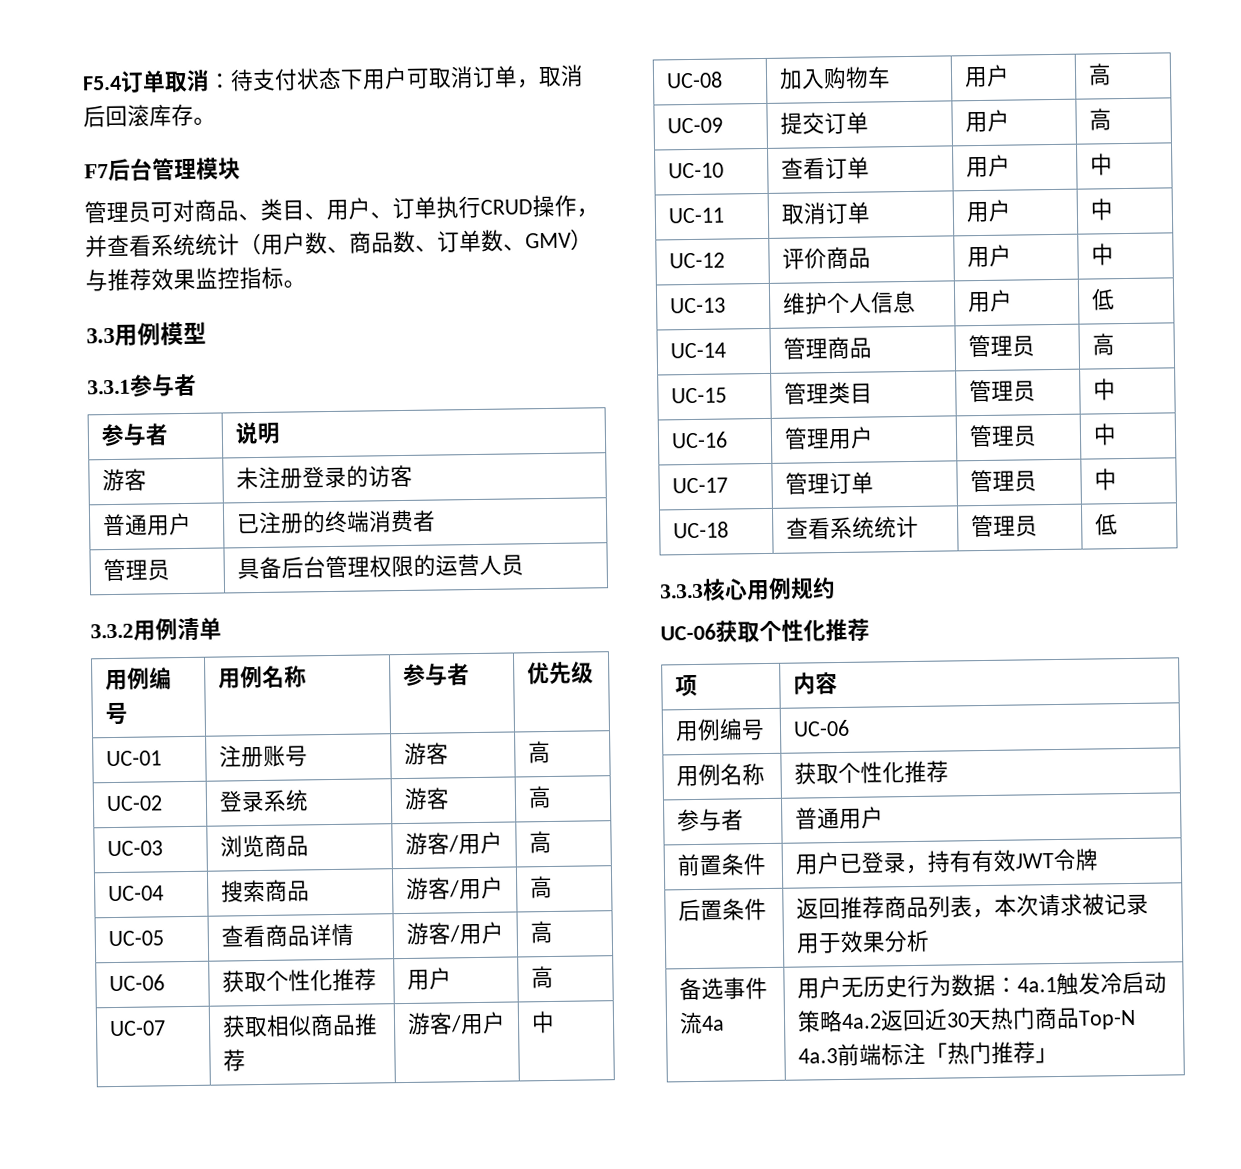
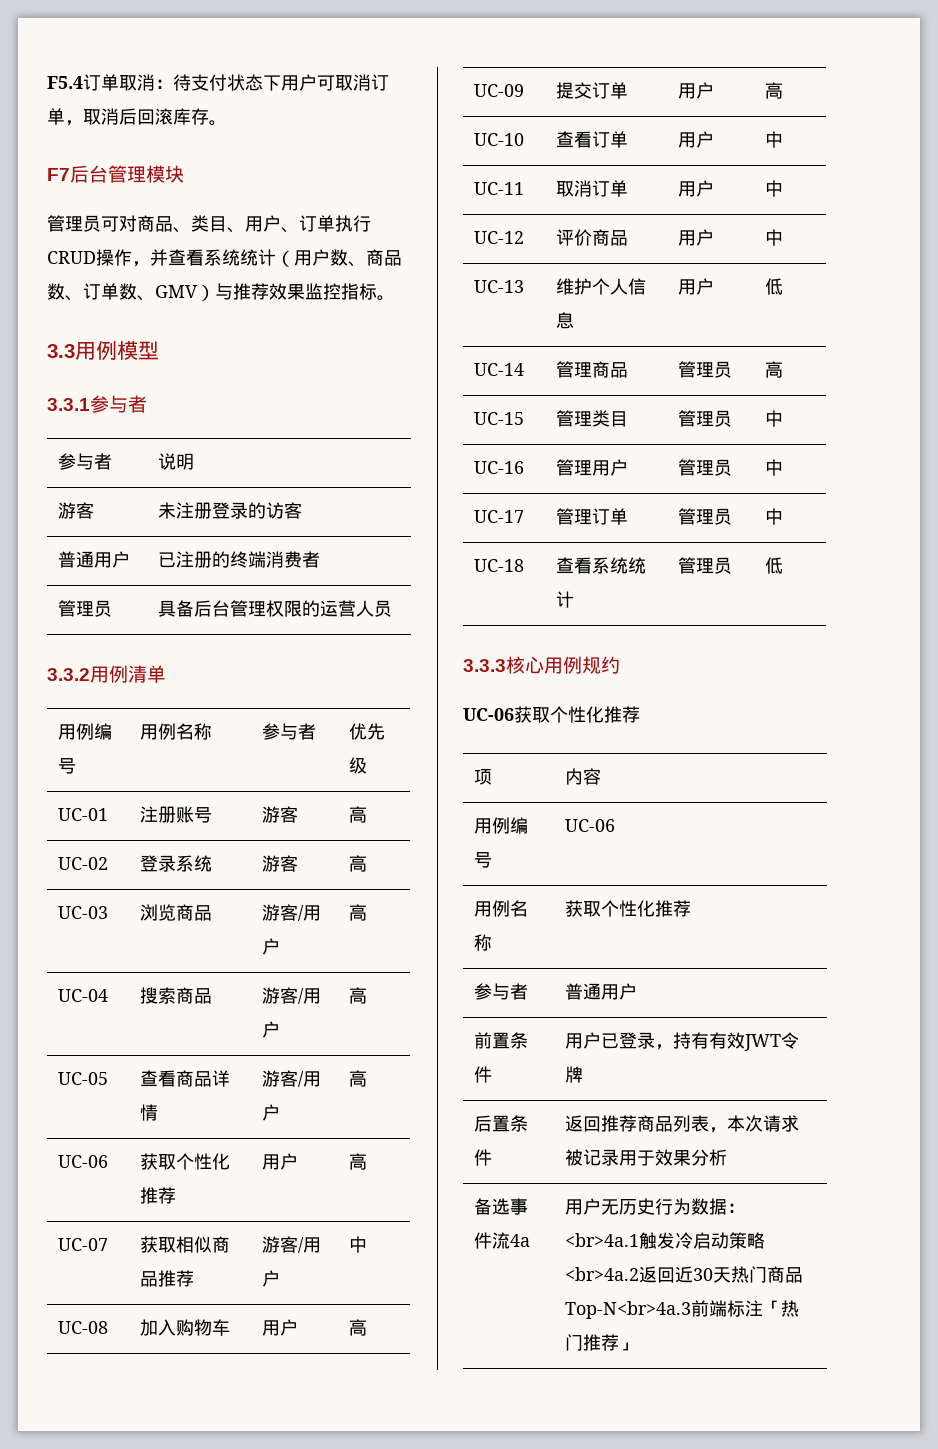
[1016,977,1057,993] 4a.1 -> [565,1233,640,1247] <br>4a.1
[840,1013,882,1030] 4a.2 -> [565,1267,640,1281] <br>4a.2
[1077,1009,1136,1030] [797,1048,838,1064] Top-N 4a.3 -> [565,1301,692,1319] Top-N<br>4a.3

